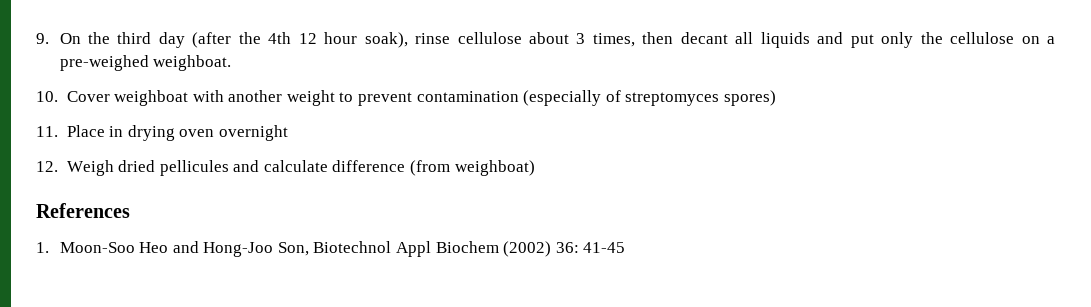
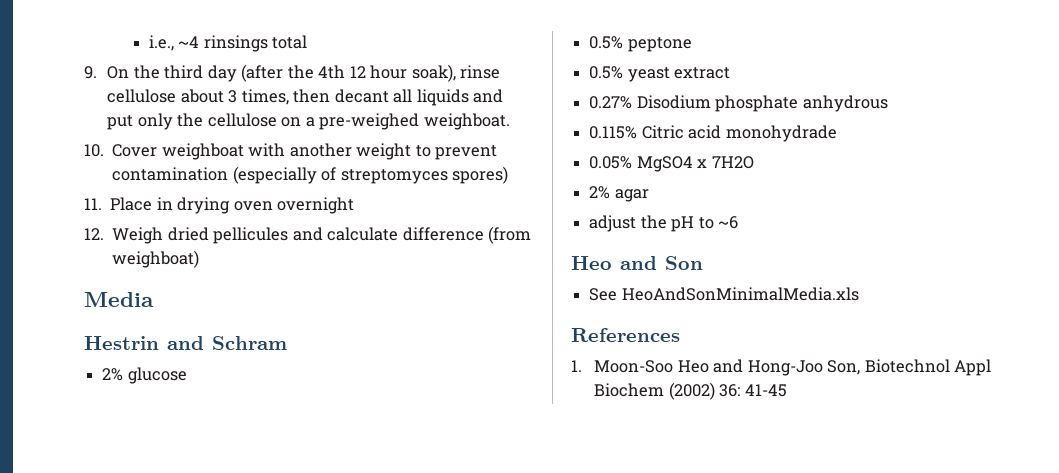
(36, 38) none -> [148,35,308,52] i.e., ~4 rinsings total //
(535, 168) none -> [84,292,154,307] [84,336,287,350] [102,367,187,384] [589,36,692,52] [589,66,731,82] [589,95,888,112] [589,125,837,142] [589,156,754,172] [589,186,649,202] [589,215,738,232] [571,256,703,270] [589,287,859,301] // Media // Hestrin and Schram // 2% glucose // 0.5% peptone // 0.5% yeast extract // 0.27% Disodium phosphate anhydrous // 0.115% Citric acid monohydrade // 0.05% MgSO4 x 7H2O // 2% agar // adjust the pH to ~6 // Heo and Son // See HeoAndSonMinimalMedia.xls

